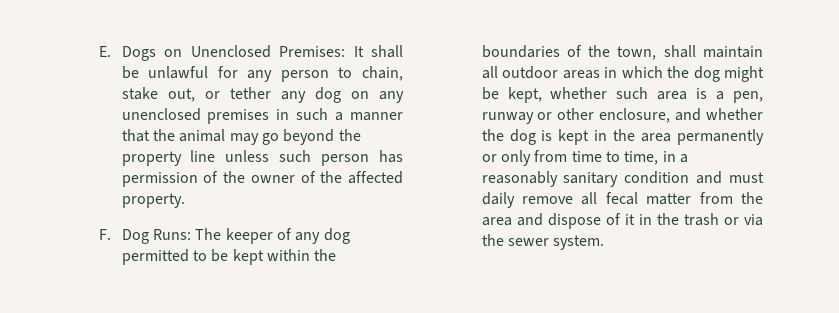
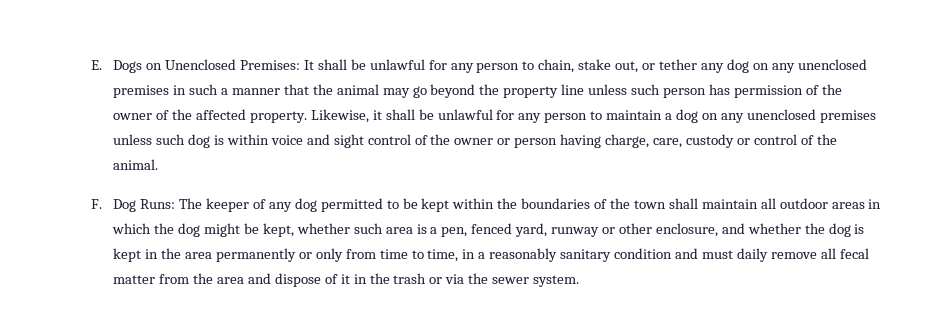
(185, 200) none -> [310,109,876,123] [113,134,837,148] [113,159,159,170] Likewise, it shall be unlawful for any person to maintain a dog on any unenclosed premises unless such dog is within voice and sight control of the owner or person having charge, care, custody or control of the animal.
[617,46,657,60] town, -> [633,200,666,209] town
(763, 97) none -> [471,223,548,237] fenced yard,

